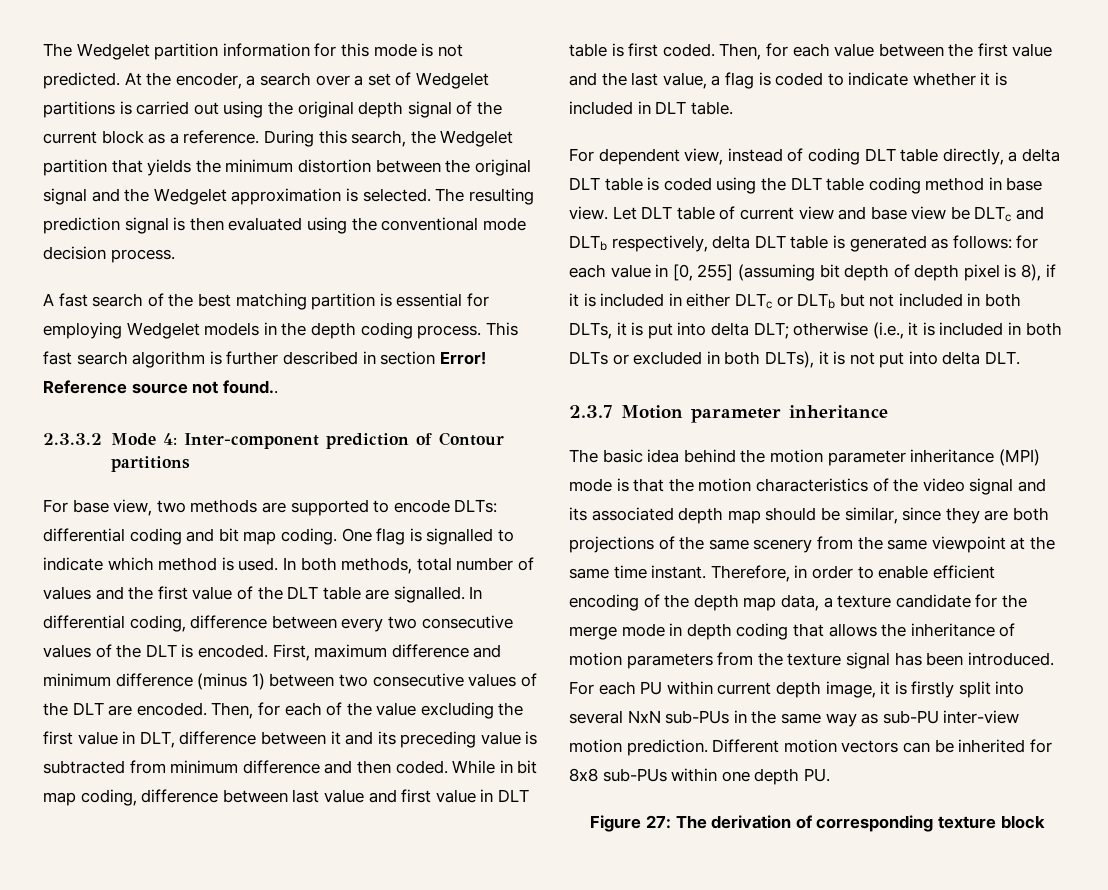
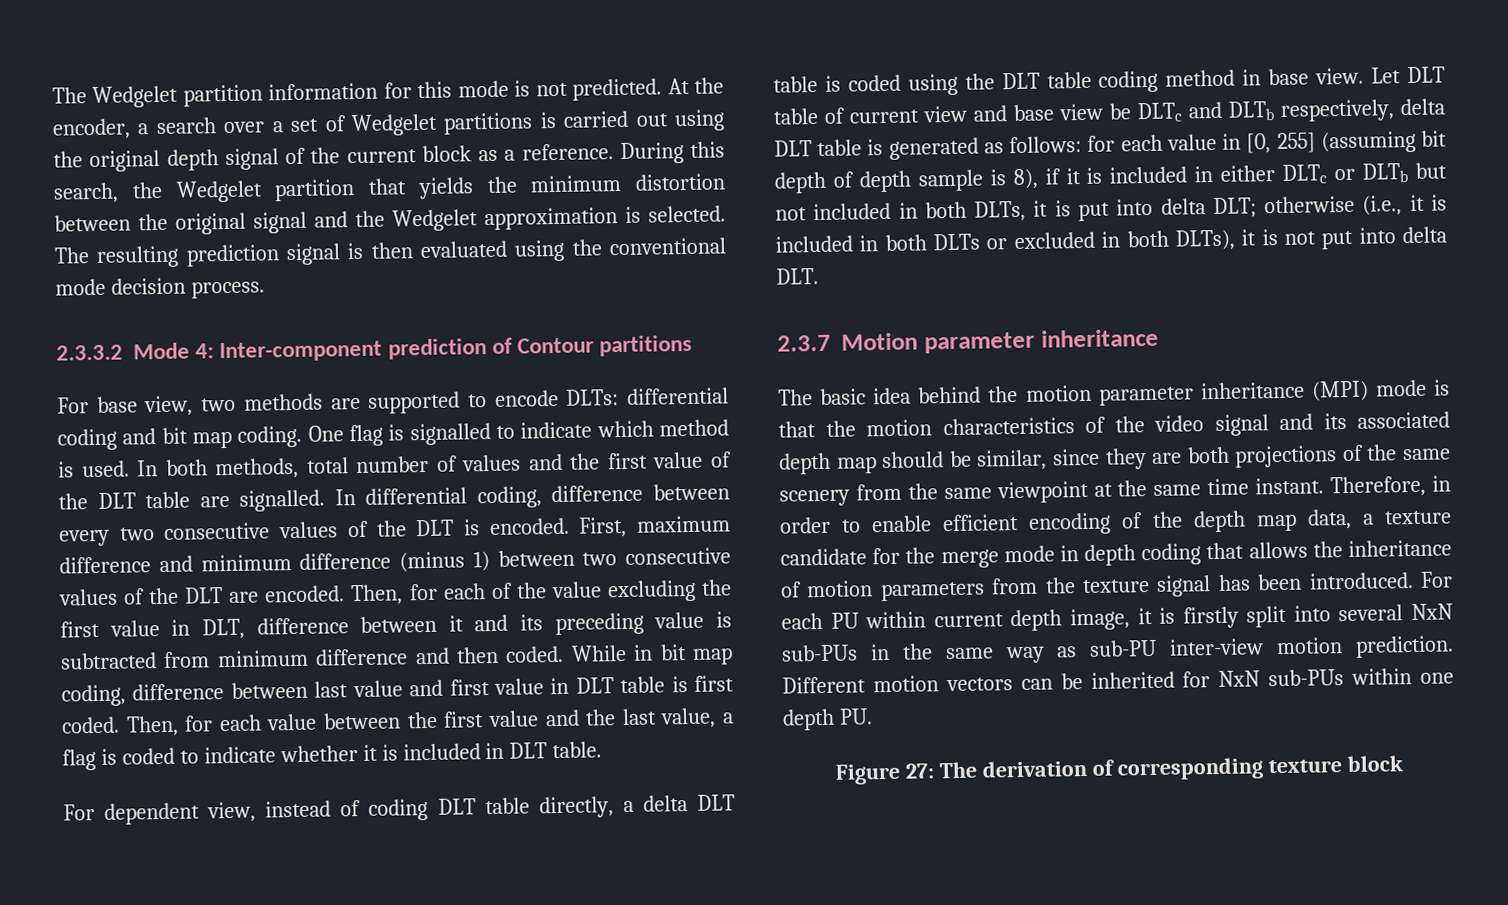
[43,293,489,310] [43,322,518,339] [43,351,486,368] [43,380,278,394] // A fast search of the best matching partition is essential for employing Wedgelet models in the depth coding process. This fast search algorithm is further described in section Error! Reference source not found.. -> (265, 289) none
[963,264,1000,281] pixel -> [917,169,984,192] sample
[569,768,598,782] 8x8 -> [1218,670,1261,687] NxN

